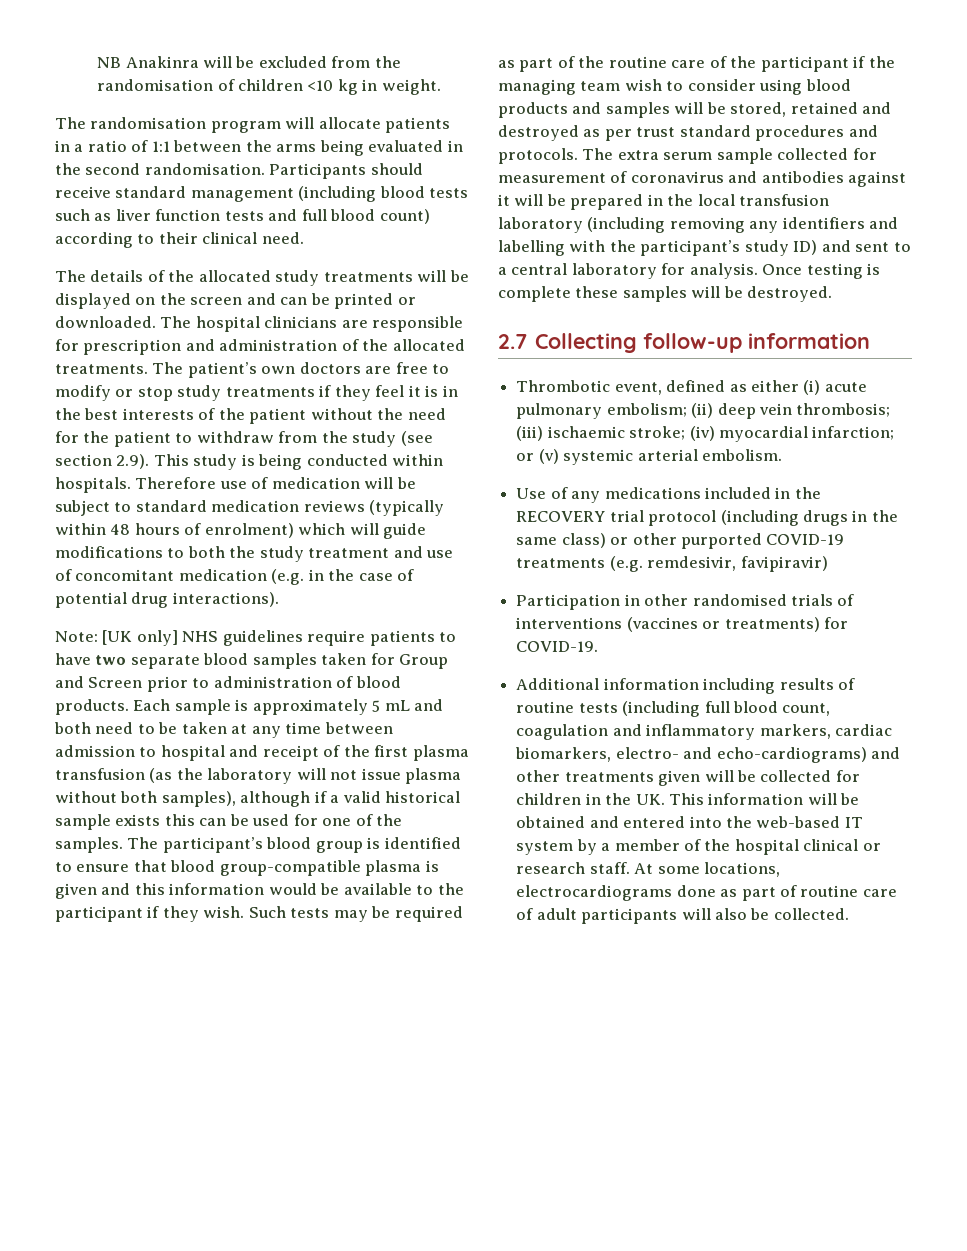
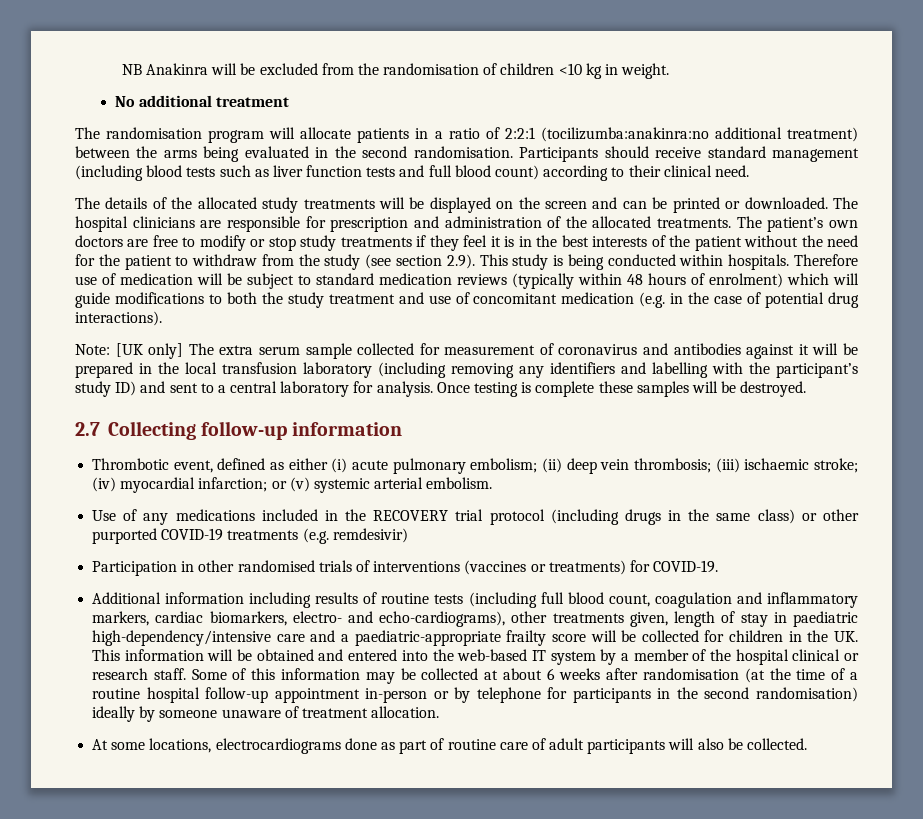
(441, 87) none -> [115,95,289,107] // No additional treatment
[151,141,170,152] 1:1 -> [504,127,859,142] 2:2:1 (tocilizumba:anakinra:no additional treatment)
[182,630,457,646] [55,653,449,669] [55,676,401,692] [55,699,444,715] [54,722,393,738] [55,745,469,761] [55,768,462,784] [55,791,461,807] [55,814,403,830] [55,837,461,853] [55,860,439,876] [55,883,464,899] [55,906,463,922] [498,56,895,72] [498,79,851,95] [498,102,892,118] [498,125,878,141] [498,148,578,164] NHS guidelines require patients to have two separate blood samples taken for Group and Screen prior to administration of blood products. Each sample is approximately 5 mL and both need to be taken at any time between admission to hospital and receipt of the first plasma transfusion (as the laboratory will not issue plasma without both samples), although if a valid historical sample exists this can be used for one of the samples. The participant’s blood group is identified to ensure that blood group-compatible plasma is given and this information would be available to the participant if they wish. Such tests may be required as part of the routine care of the participant if the managing team wish to consider using blood products and samples will be stored, retained and destroyed as per trust standard procedures and protocols. -> (184, 351) none
[647,556,828,572] remdesivir, favipiravir) -> [332,528,408,543] remdesivir)
[716,747,900,763] [516,770,701,786] echo-cardiograms) and other treatments given -> [379,611,858,627] [92,630,586,646] echo-cardiograms), other treatments given, length of stay in paediatric high-dependency/intensive care and a paediatric-appropriate frailty score
(630, 868) none -> [191,668,859,684] [92,687,858,703] [92,706,440,722] Some of this information may be collected at about 6 weeks after randomisation (at the time of a routine hospital follow-up appointment in-person or by telephone for participants in the second randomisation) ideally by someone unaware of treatment allocation. //

